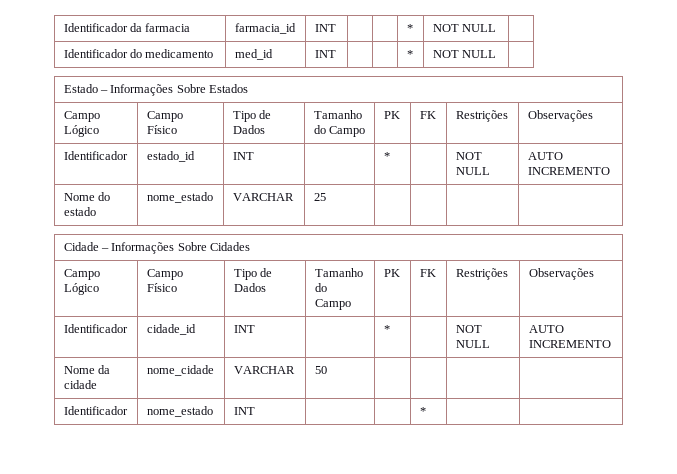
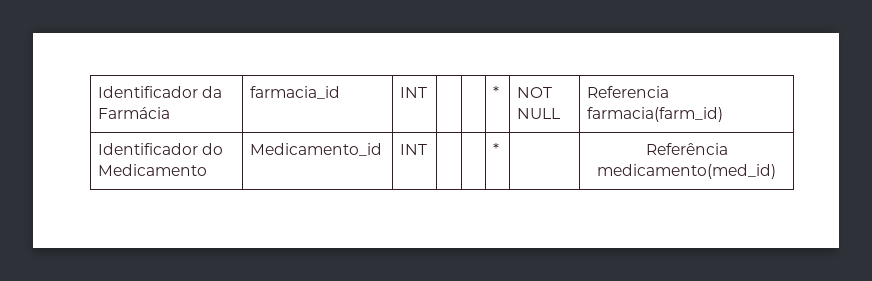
[145,23,191,32] farmacia -> [98,107,171,119] Farmácia
(496, 28) none -> [587,86,670,98] [587,107,724,122] Referencia farmacia(farm_id)
[145,49,214,58] [234,49,273,60] [314,50,336,58] [406,50,413,58] [432,50,496,58] [63,84,249,96] [63,111,100,122] [63,125,99,137] [146,111,183,122] [146,125,177,134] [232,110,271,122] [232,125,265,134] [313,110,362,119] [313,125,365,137] [383,111,400,119] [419,111,436,119] [455,110,508,122] [527,110,593,122] [63,151,128,160] [146,151,195,162] [232,152,254,160] [383,152,390,160] [455,152,482,160] [455,167,490,175] [527,152,563,160] [527,167,610,175] [63,192,110,201] [63,207,96,216] [146,192,213,203] [232,193,294,201] [313,193,326,201] [63,242,251,254] [63,269,100,280] [63,283,99,295] [146,269,183,280] [146,283,177,292] [233,268,272,280] [233,283,266,292] [314,268,363,277] [314,283,327,292] [314,299,351,310] [383,269,400,277] [419,269,436,277] [455,268,508,280] [528,268,594,280] [63,324,128,333] [146,324,196,335] [233,325,255,333] [383,325,390,333] [455,325,482,333] [455,340,490,348] [528,325,564,333] [528,340,611,348] [63,365,110,374] [63,380,97,389] [146,365,214,376] [233,366,295,374] [314,366,327,374] [63,406,128,415] [146,406,213,417] medicamento | med_id | INT | | | * | NOT NULL | // Estado – Informações Sobre Estados // Campo Lógico | Campo Físico | Tipo de Dados | Tamanho do Campo | PK | FK | Restrições | Observações // Identificador | estado_id | INT | | * | | NOT NULL | AUTO INCREMENTO // Nome do estado | nome_estado | VARCHAR | 25 | | | | // Cidade – Informações Sobre Cidades // Campo Lógico | Campo Físico | Tipo de Dados | Tamanho do Campo | PK | FK | Restrições | Observações // Identificador | cidade_id | INT | | * | | NOT NULL | AUTO INCREMENTO // Nome da cidade | nome_cidade | VARCHAR | 50 | | | | // Identificador | nome_estado -> [98,164,208,176] [250,143,383,156] Medicamento | Medicamento_id
(426, 411) none -> [645,143,728,155] [597,164,776,179] Referência medicamento(med_id)

